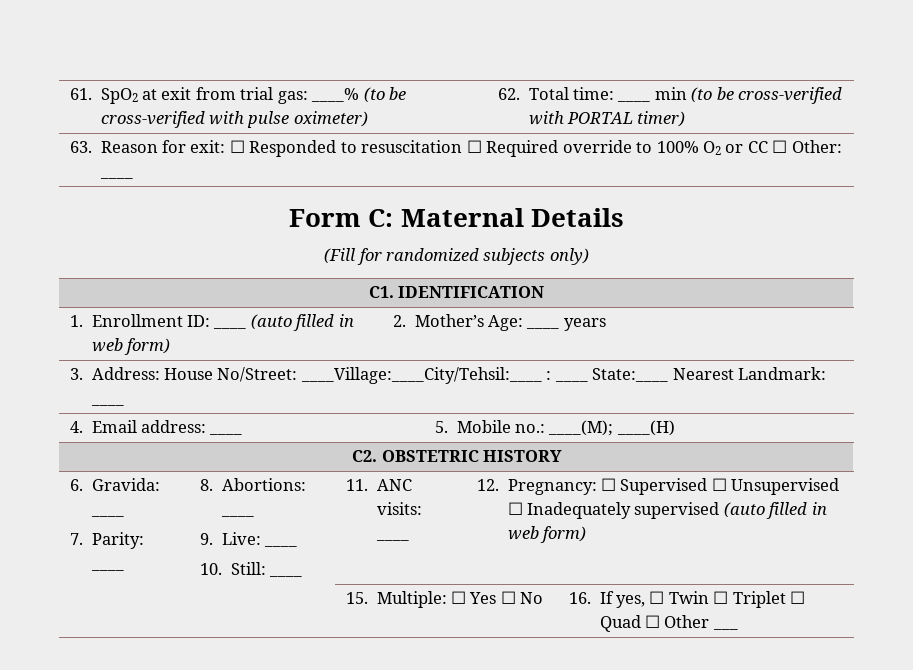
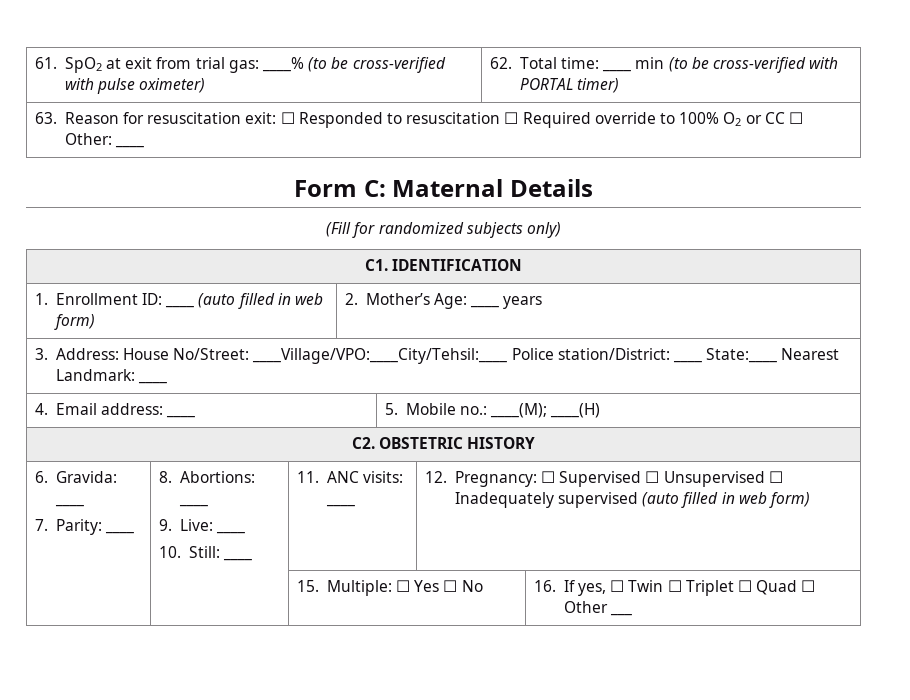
(186, 146) none -> [147,112,242,124] resuscitation
[300,367,552,384] ____Village:____City/Tehsil:____ : -> [252,348,670,364] ____Village/VPO:____City/Tehsil:____ Police station/District:

